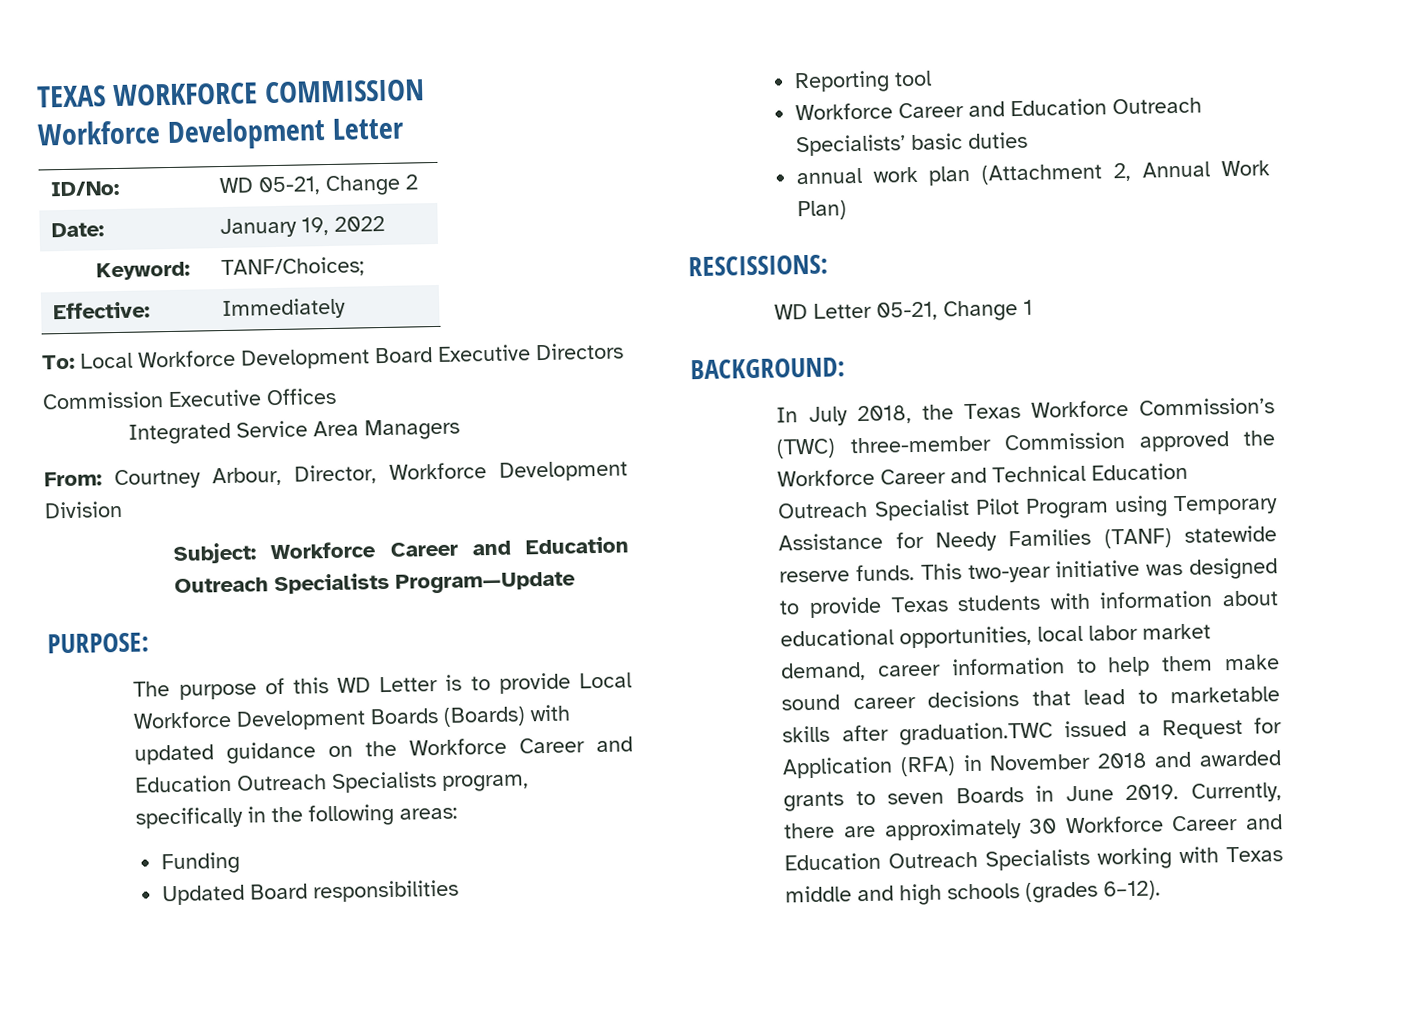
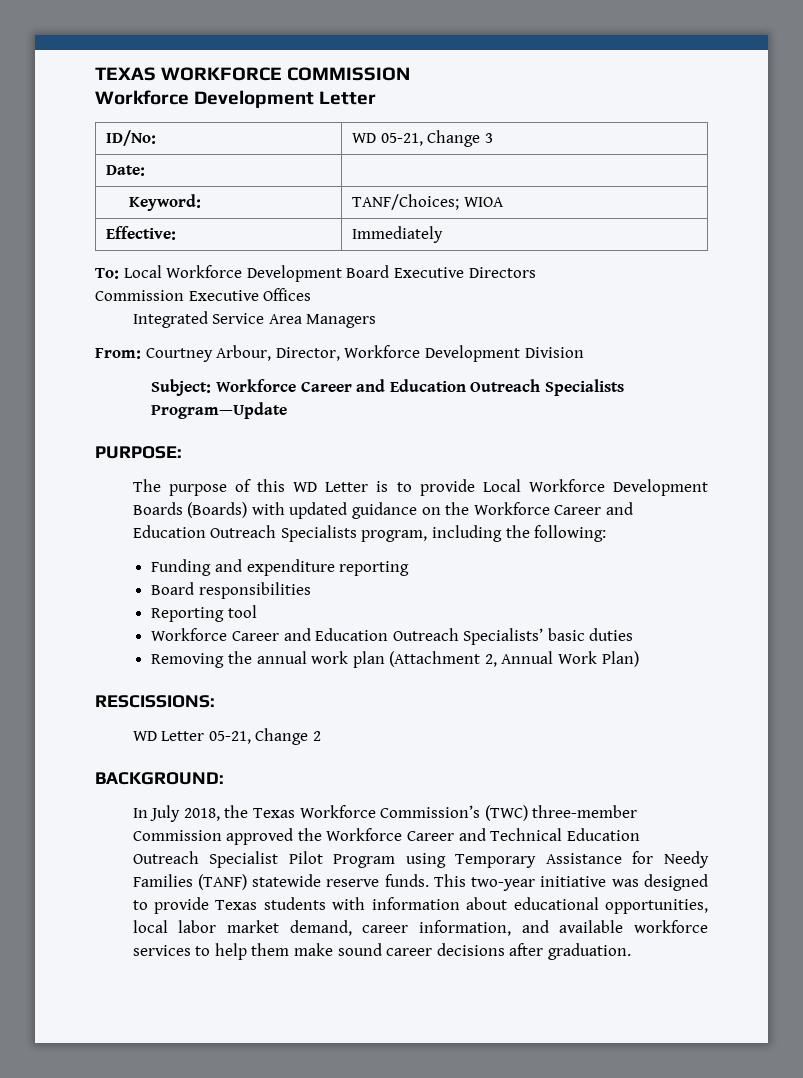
[405,174,419,190] 2 -> [485,133,494,143] 3
[220,215,386,239] January 19, 2022 -> (146, 170) none
(366, 267) none -> [463,197,504,207] WIOA
[135,803,459,829] [160,851,240,875] [161,884,245,906] specifically in the following areas: // Funding // Updated -> [432,525,607,542] [151,559,410,576] including the following: // Funding and expenditure reporting //
(1028, 140) none -> [151,651,252,668] Removing the
[1023,299,1034,315] 1 -> [313,731,322,741] 2
[950,657,1065,676] information -> [418,920,708,936] [132,945,191,956] information, and available workforce services
[1031,686,1280,706] [782,717,1282,746] [782,750,1281,779] [783,782,1282,812] [784,814,1283,841] [784,846,1283,871] [785,880,1162,906] that lead to marketable skills after graduation.TWC issued a Request for Application (RFA) in November 2018 and awarded grants to seven Boards in June 2019. Currently, there are approximately 30 Workforce Career and Education Outreach Specialists working with Texas middle and high schools (grades 6–12). -> [509,943,631,960] after graduation.

